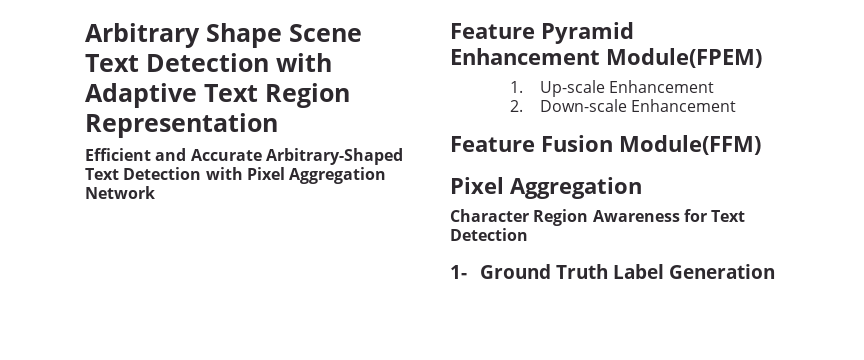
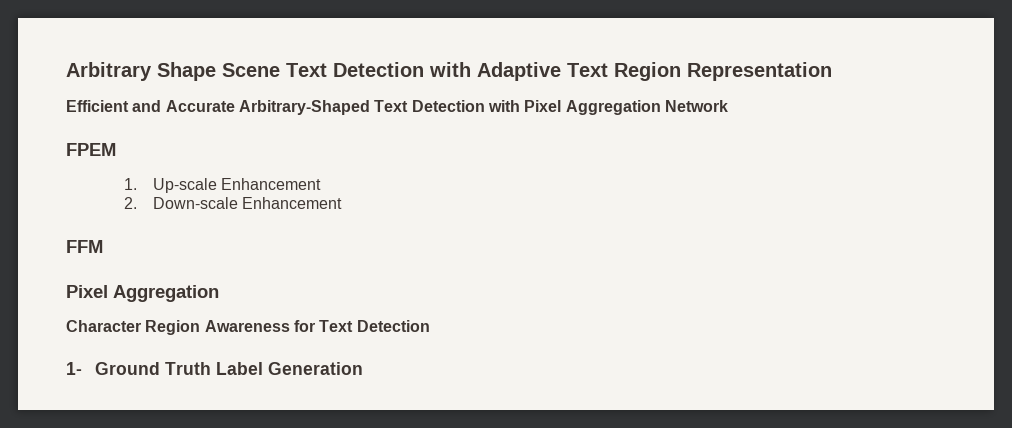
[450,22,634,44] [450,48,762,68] Feature Pyramid Enhancement Module(FPEM) -> [66,143,116,156] FPEM
[450,135,761,155] Feature Fusion Module(FFM) -> [66,240,103,253] FFM

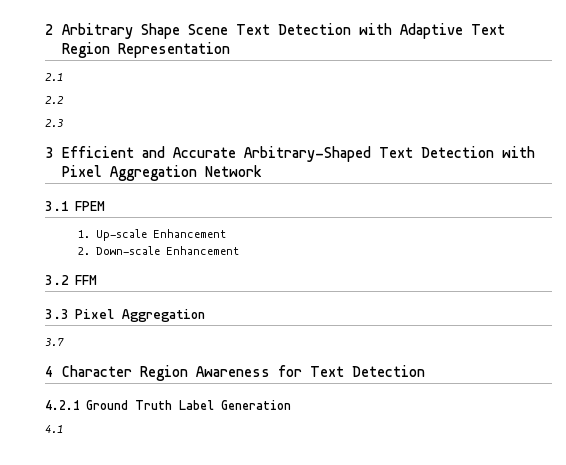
(66, 71) none -> [45,24,53,35] 2
(832, 71) none -> [45,73,63,81] [45,96,64,104] [45,119,63,127] [45,147,53,158] 2.1 // 2.2 // 2.3 // 3
(728, 106) none -> [45,201,69,211] 3.1
(343, 203) none -> [45,275,69,285] 3.2
(103, 246) none -> [45,309,69,319] 3.3
(219, 293) none -> [45,338,64,346] [45,366,53,377] 3.7 // 4
[66,362,82,375] 1- -> [45,400,80,410] 4.2.1
(364, 368) none -> [45,425,63,433] // 4.1

